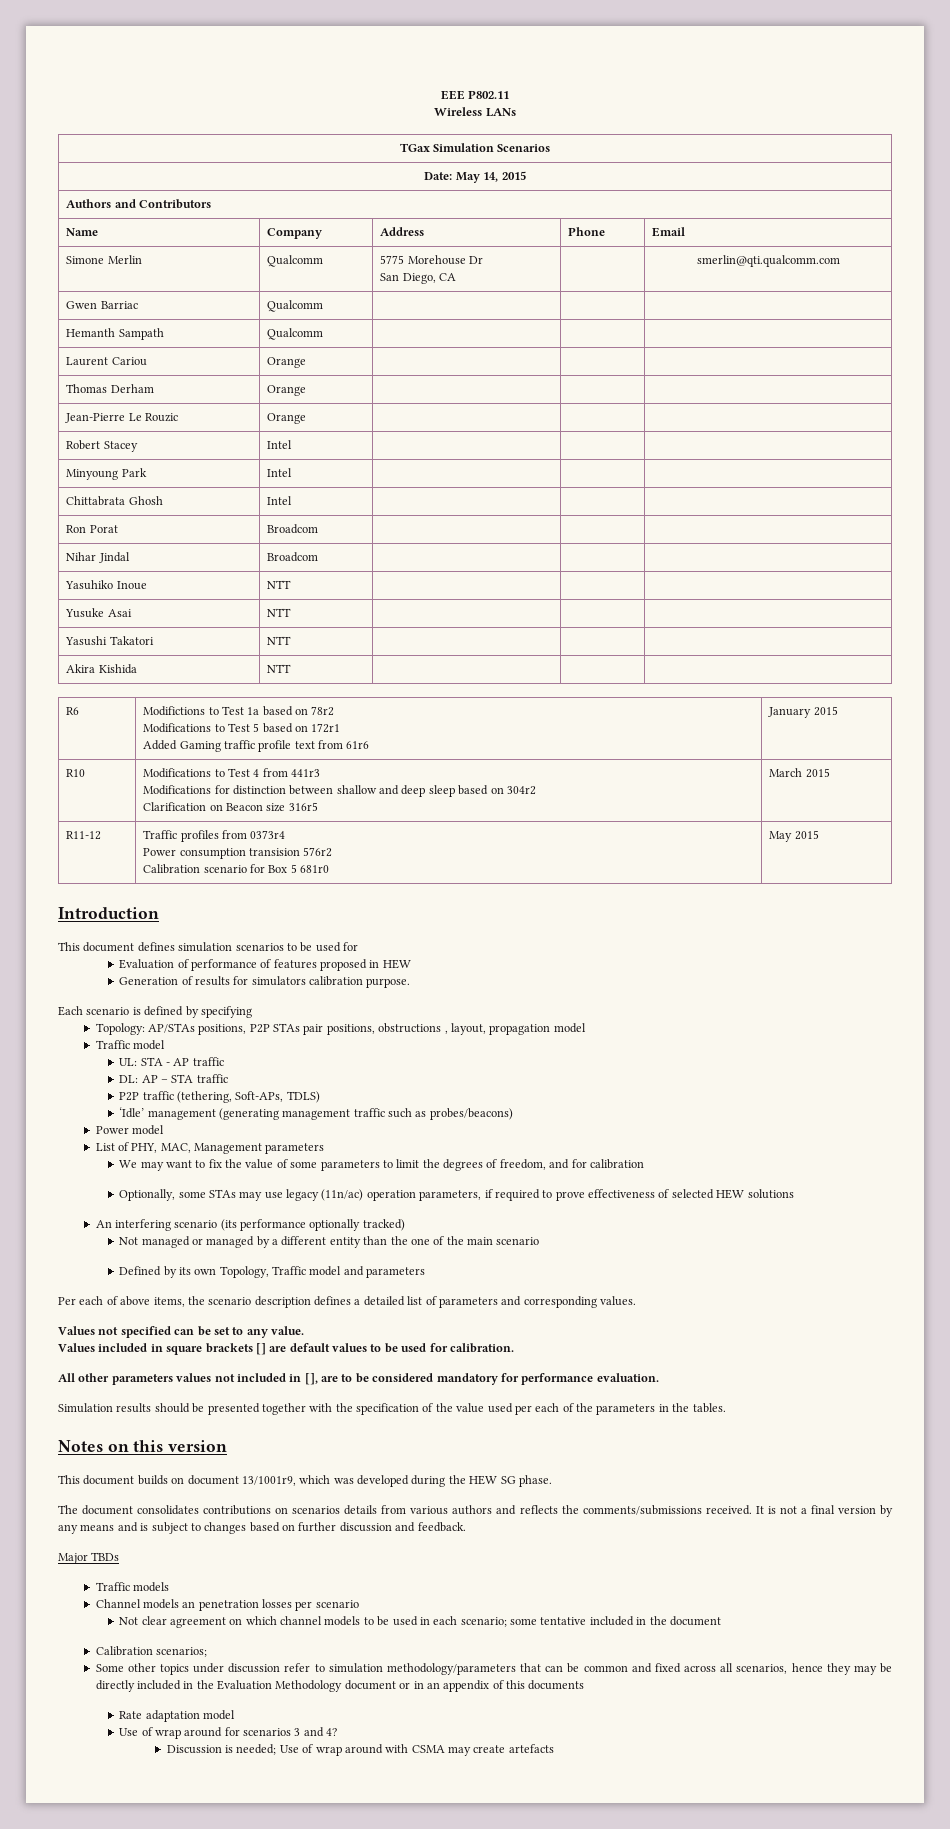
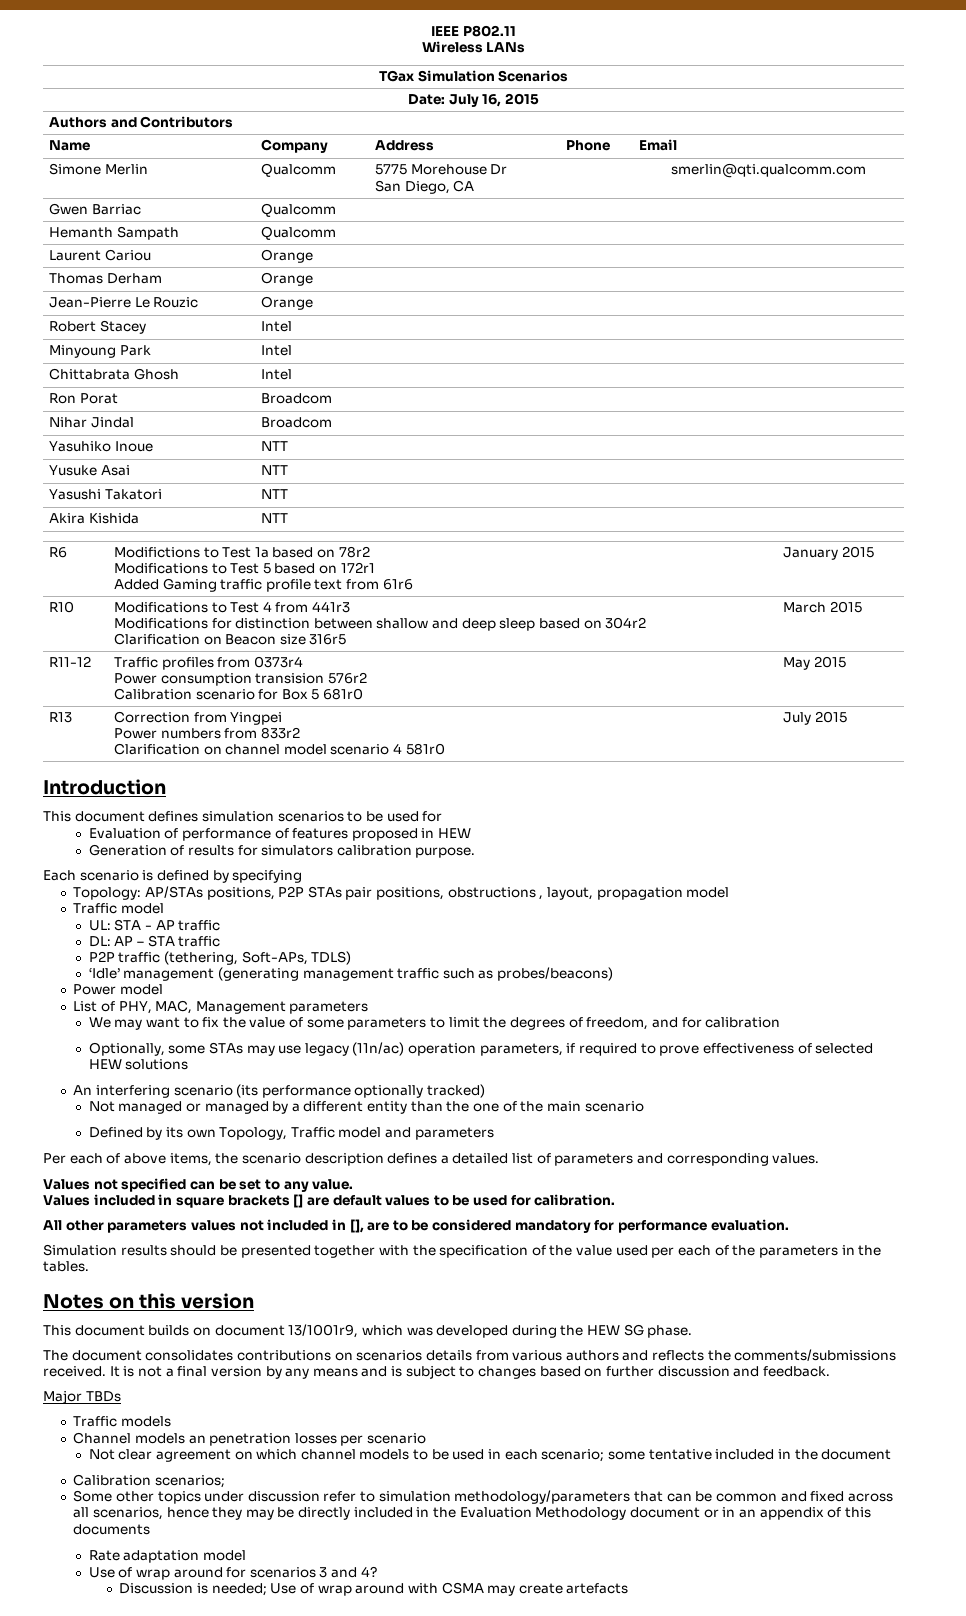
[440,90,465,100] EEE -> [431,26,460,36] IEEE
[455,172,499,183] May 14, -> [448,94,502,107] July 16,
(819, 835) none -> [48,712,72,723] [113,711,283,725] [113,727,300,739] [113,743,445,755] [782,711,847,725] // R13 | Correction from Yingpei // Power numbers from 833r2 // Clarification on channel model scenario 4 581r0 | July 2015

